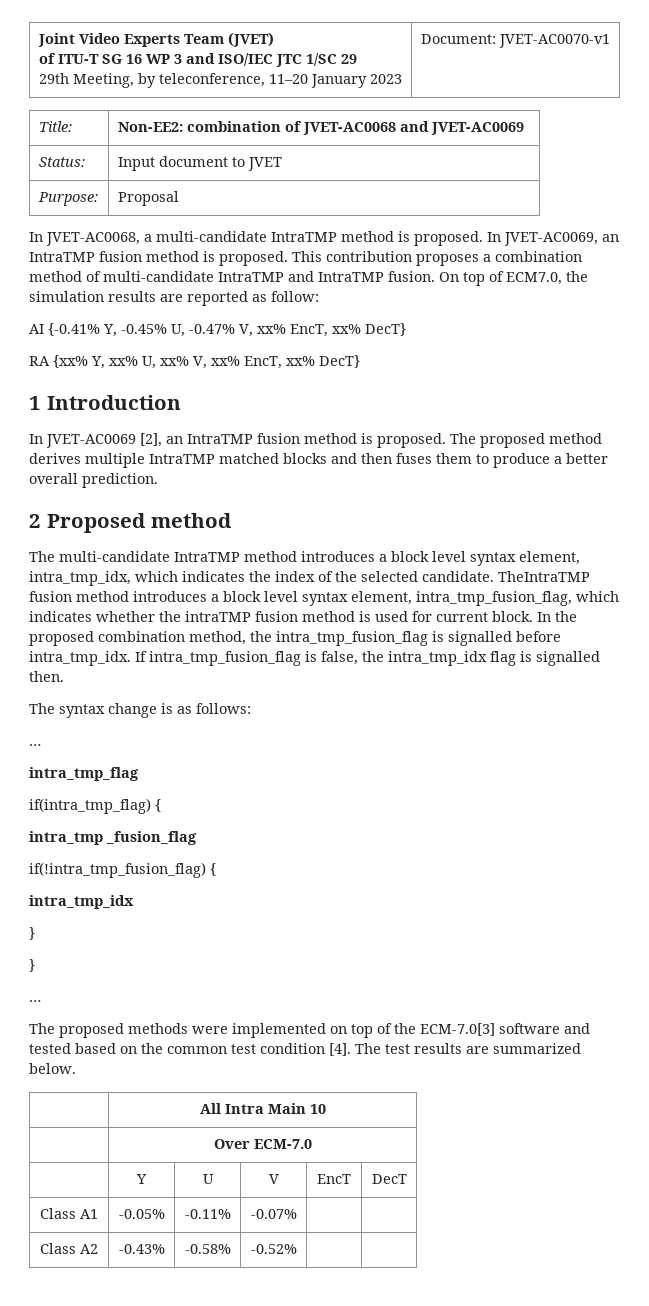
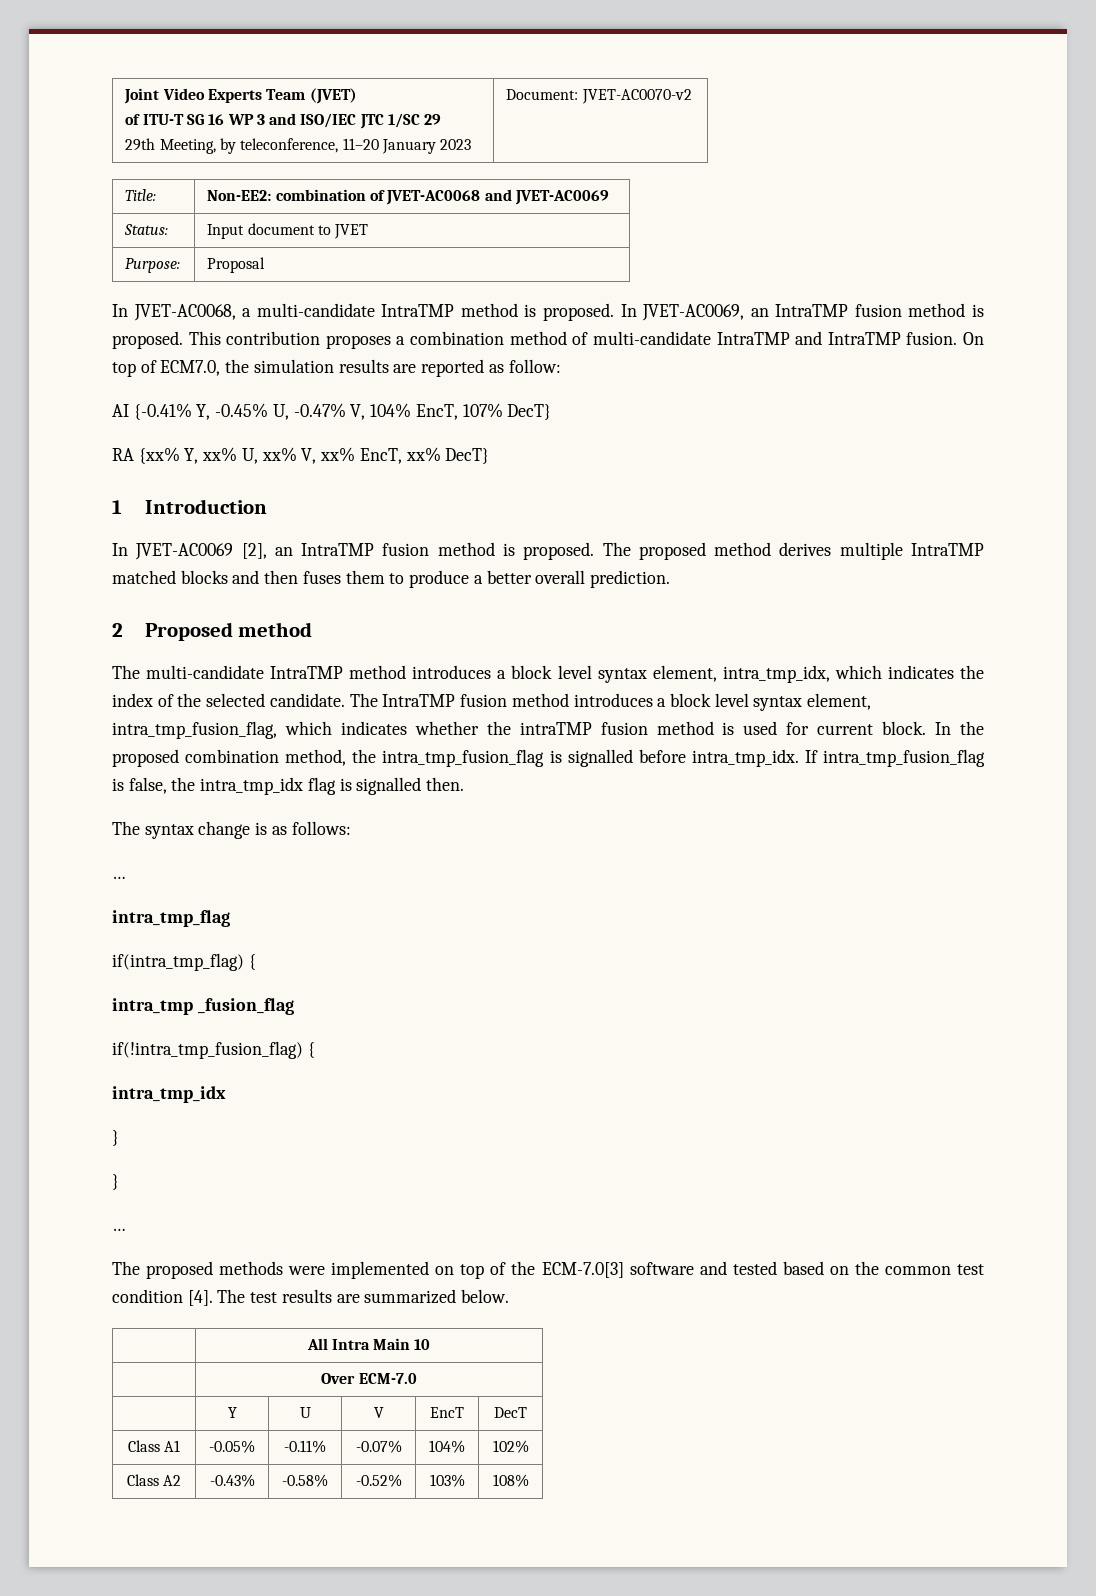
[498,34,610,48] JVET-AC0070-v1 -> [581,89,692,104] JVET-AC0070-v2
[257,324,361,337] xx% EncT, xx% -> [370,403,503,420] 104% EncT, 107%
[498,571,590,582] TheIntraTMP -> [349,693,456,707] The IntraTMP
(297, 1214) | -> [429,1440,465,1453] [492,1440,529,1453] 104% | 102%
(297, 1249) | -> [429,1474,465,1487] [492,1474,529,1487] 103% | 108%

